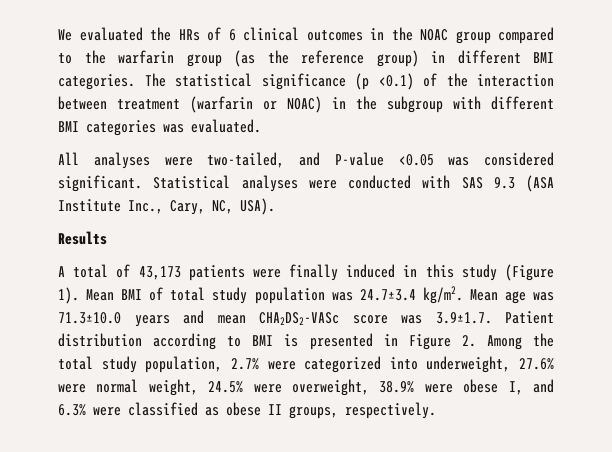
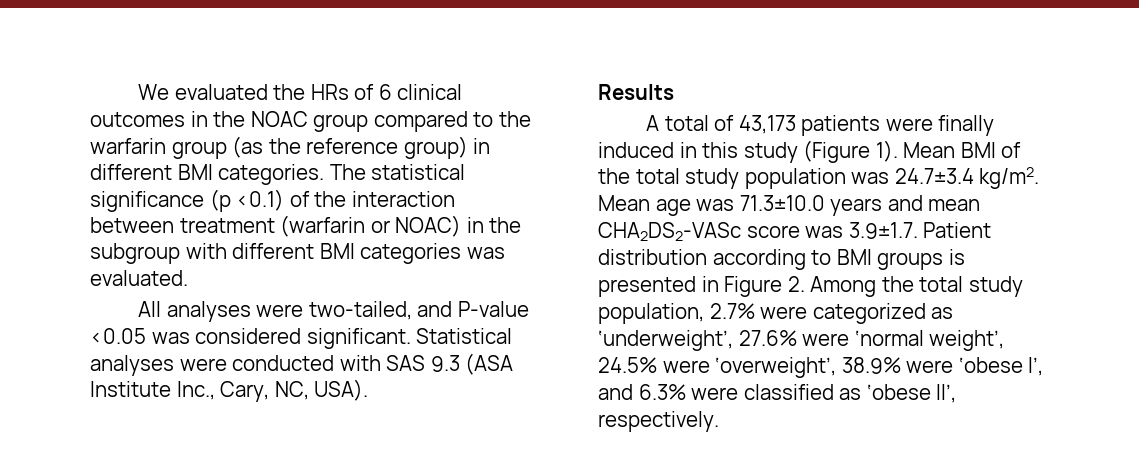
(164, 294) none -> [598,168,630,184] the
(274, 340) none -> [877,252,944,270] groups
[389,356,554,373] [58,379,198,396] into underweight, 27.6% were normal weight, -> [931,307,954,319] [598,330,1005,351] as ‘underweight’, 27.6% were ‘normal weight’,
[292,379,369,396] overweight, -> [715,357,837,378] ‘overweight’,
[463,379,523,395] obese I, -> [958,357,1044,376] ‘obese I’,
[226,402,338,419] obese II groups, -> [866,384,957,403] ‘obese II’,

